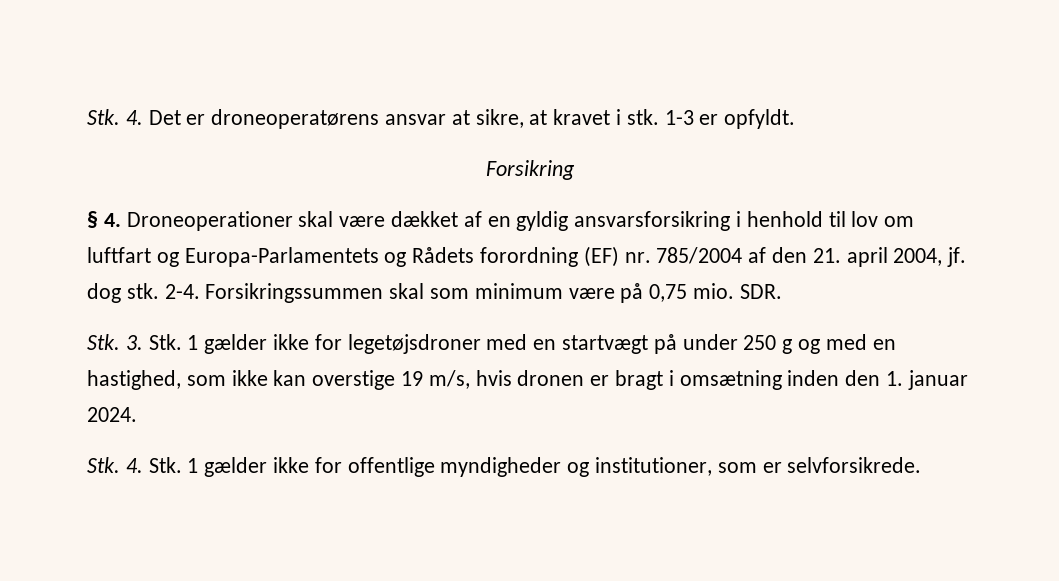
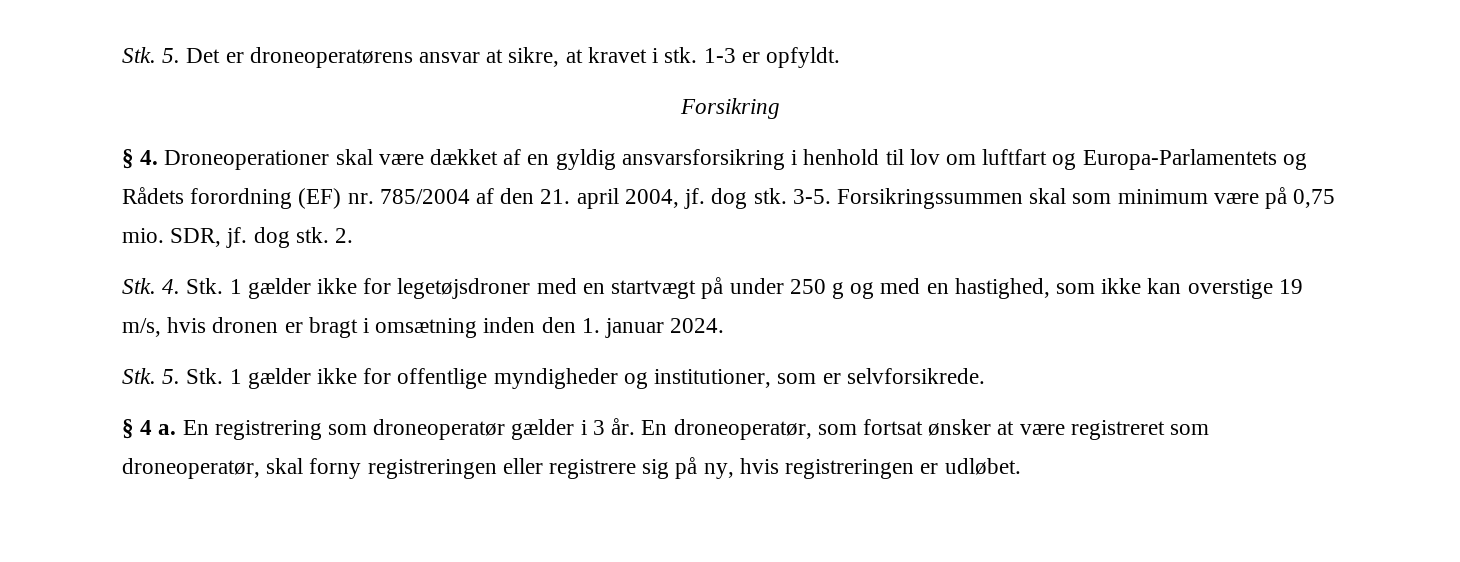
[87,109,143,125] Stk. 4. -> [122,47,181,63] Stk. 5.
[164,284,200,299] 2-4. -> [792,189,831,204] 3-5.
[739,284,782,299] [87,334,143,350] SDR. // Stk. 3. -> [170,227,354,248] [122,278,181,294] SDR, jf. dog stk. 2. // Stk. 4.
[125,458,143,473] 4. -> [162,369,181,384] 5.
(922, 465) none -> [122,418,1209,440] [122,457,1021,479] // § 4 a. En registrering som droneoperatør gælder i 3 år. En droneoperatør, som fortsat ønsker at være registreret som droneoperatør, skal forny registreringen eller registrere sig på ny, hvis registreringen er udløbet.

